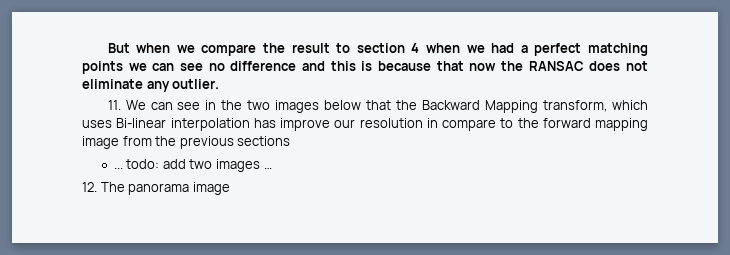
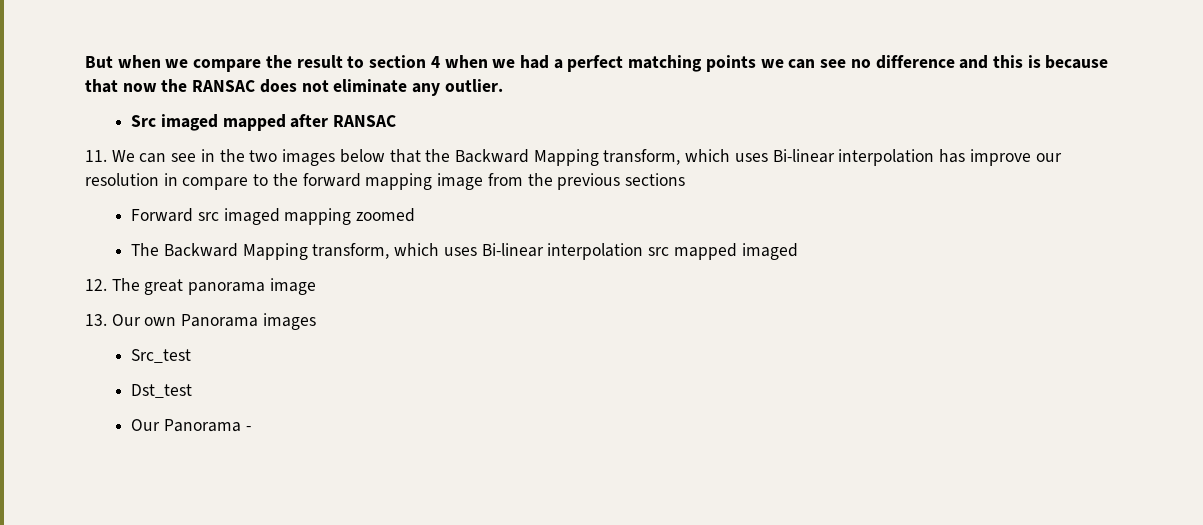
(220, 84) none -> [131,114,397,131] // Src imaged mapped after RANSAC
[113,159,272,172] ... todo: add two images … -> [131,208,416,225] [131,243,798,260] Forward src imaged mapping zoomed // The Backward Mapping transform, which uses Bi-linear interpolation src mapped imaged
(125, 187) none -> [144,279,184,295] great
(230, 188) none -> [85,313,316,330] [131,349,192,363] [131,384,193,398] [131,419,251,432] // 13. Our own Panorama images // Src_test // Dst_test // Our Panorama -

